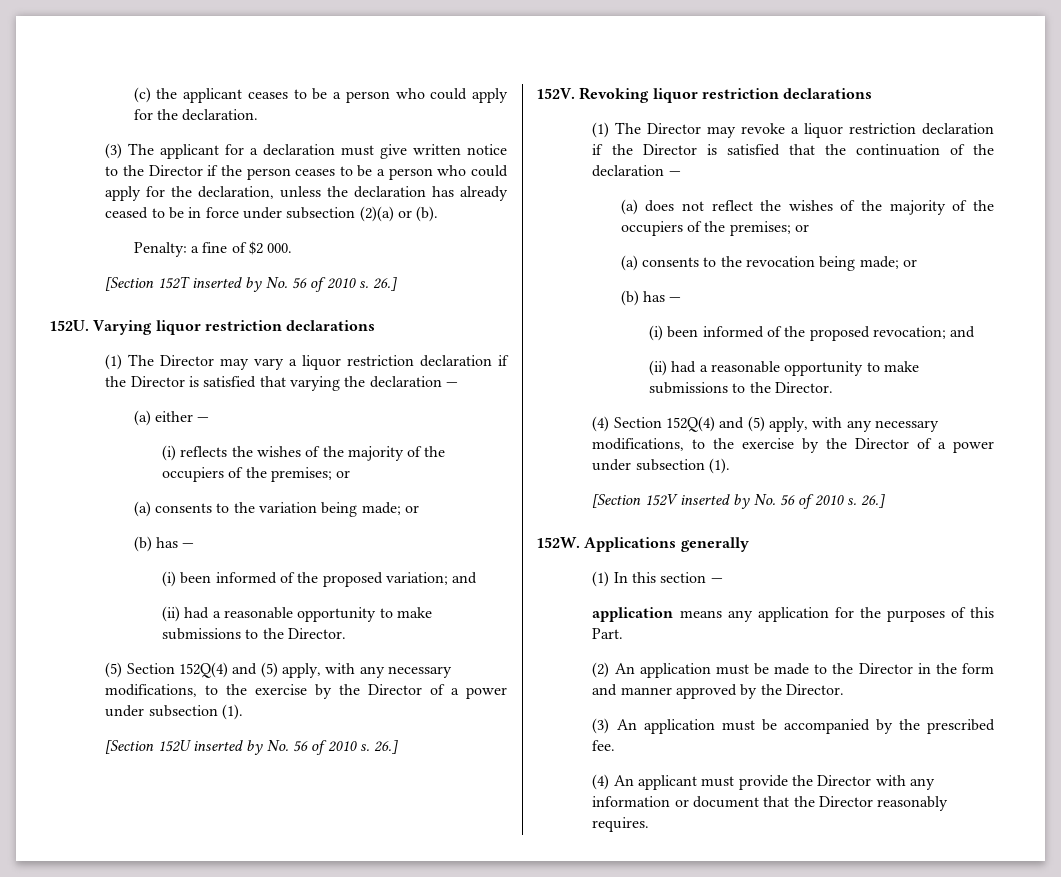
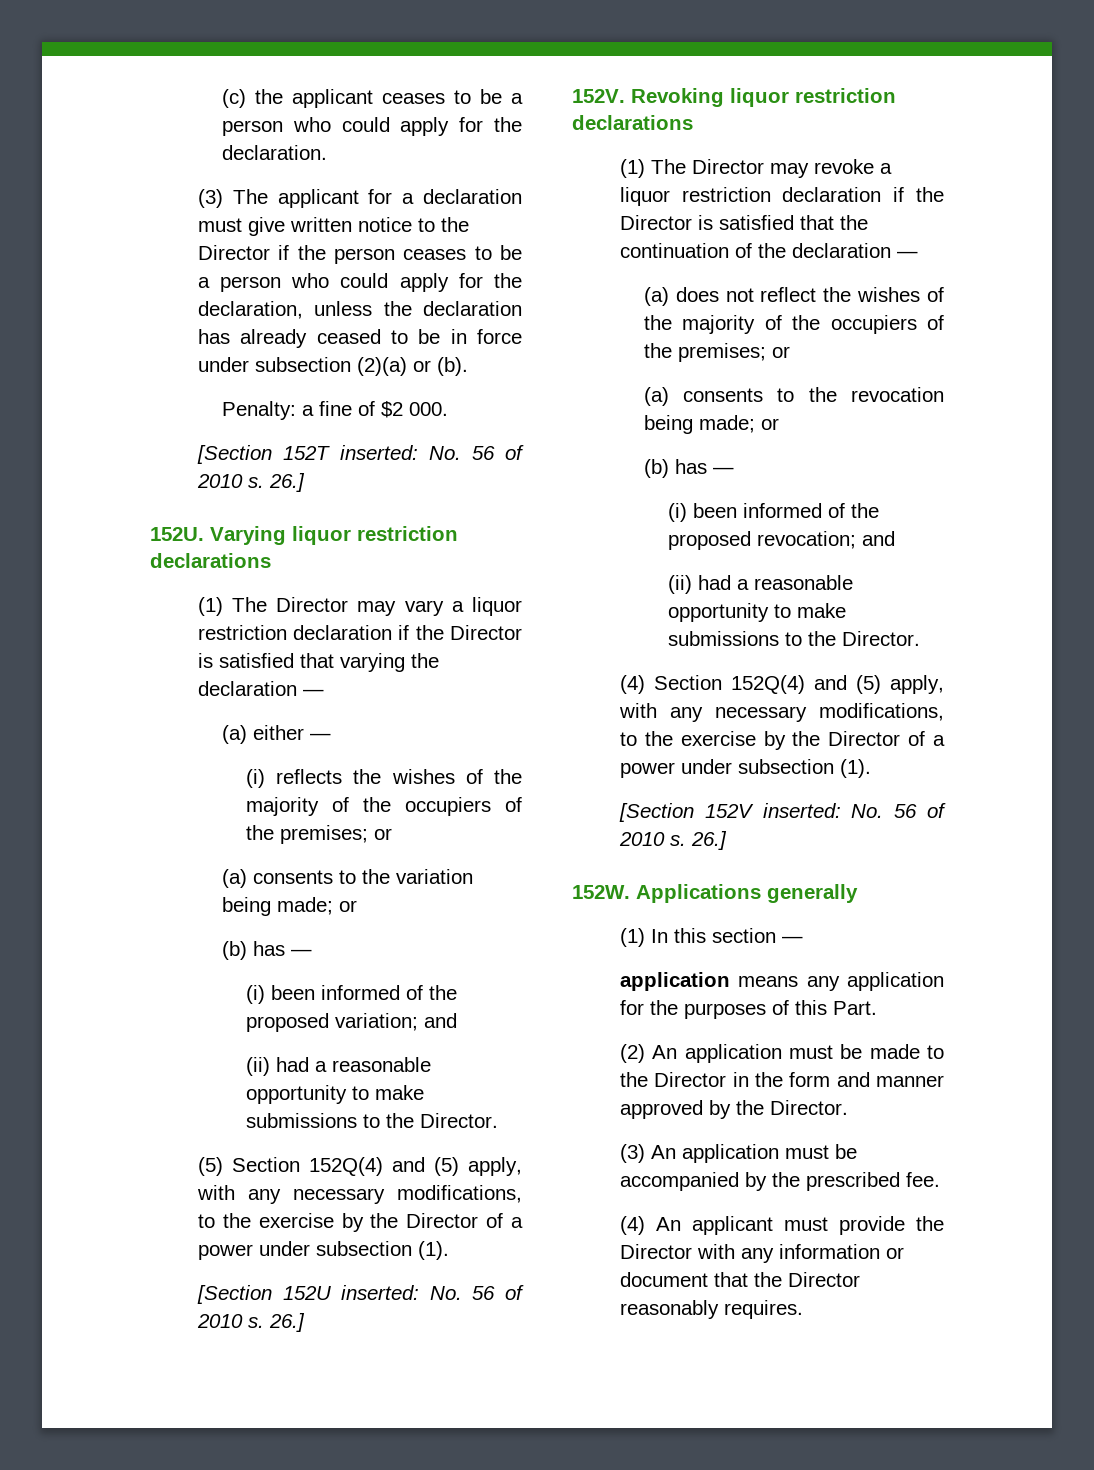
[192,277,263,292] inserted by -> [339,445,418,460] inserted:
[193,740,264,755] inserted by -> [341,1285,420,1300] inserted:
[680,494,751,509] inserted by -> [762,803,841,818] inserted:

